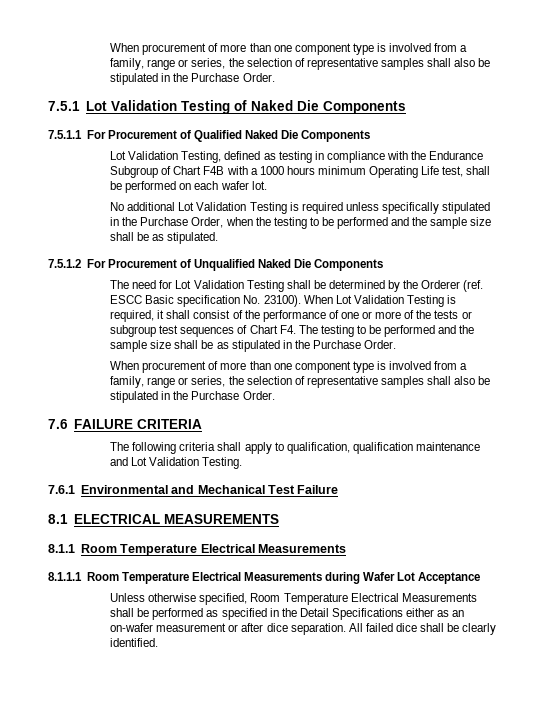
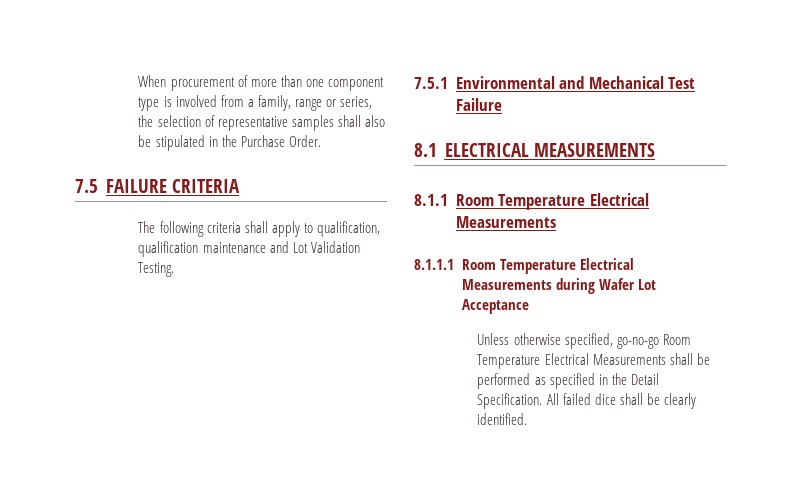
[48,100,406,114] [48,130,371,142] [110,151,484,163] [110,166,491,178] [110,181,267,193] [110,202,491,214] [110,217,492,229] [110,232,219,244] [48,259,384,271] [110,280,484,292] [110,295,457,307] [110,310,472,322] [110,325,475,337] [110,340,397,352] [110,361,468,373] [110,376,491,388] [110,391,275,403] [48,419,68,429] 7.5.1 Lot Validation Testing of Naked Die Components // 7.5.1.1 For Procurement of Qualified Naked Die Components // Lot Validation Testing, defined as testing in compliance with the Endurance Subgroup of Chart F4B with a 1000 hours minimum Operating Life test, shall be performed on each wafer lot. // No additional Lot Validation Testing is required unless specifically stipulated in the Purchase Order, when the testing to be performed and the sample size shall be as stipulated. // 7.5.1.2 For Procurement of Unqualified Naked Die Components // The need for Lot Validation Testing shall be determined by the Orderer (ref. ESCC Basic specification No. 23100). When Lot Validation Testing is required, it shall consist of the performance of one or more of the tests or subgroup test sequences of Chart F4. The testing to be performed and the sample size shall be as stipulated in the Purchase Order. // When procurement of more than one component type is involved from a family, range or series, the selection of representative samples shall also be stipulated in the Purchase Order. // 7.6 -> [75,179,98,193] 7.5
[48,485,75,494] 7.6.1 -> [414,77,448,89] 7.5.1
(248, 599) none -> [616,337,659,349] go-no-go
[331,608,465,620] [110,623,346,635] Specifications either as an on-wafer measurement or after dice separation. -> [477,393,543,409] Specification.

